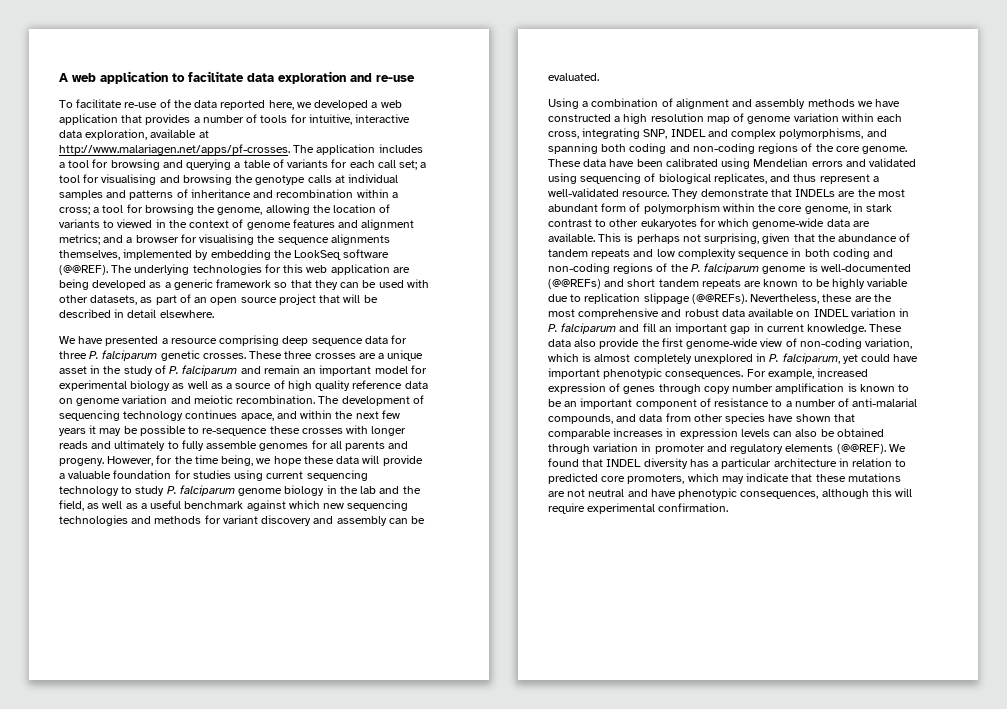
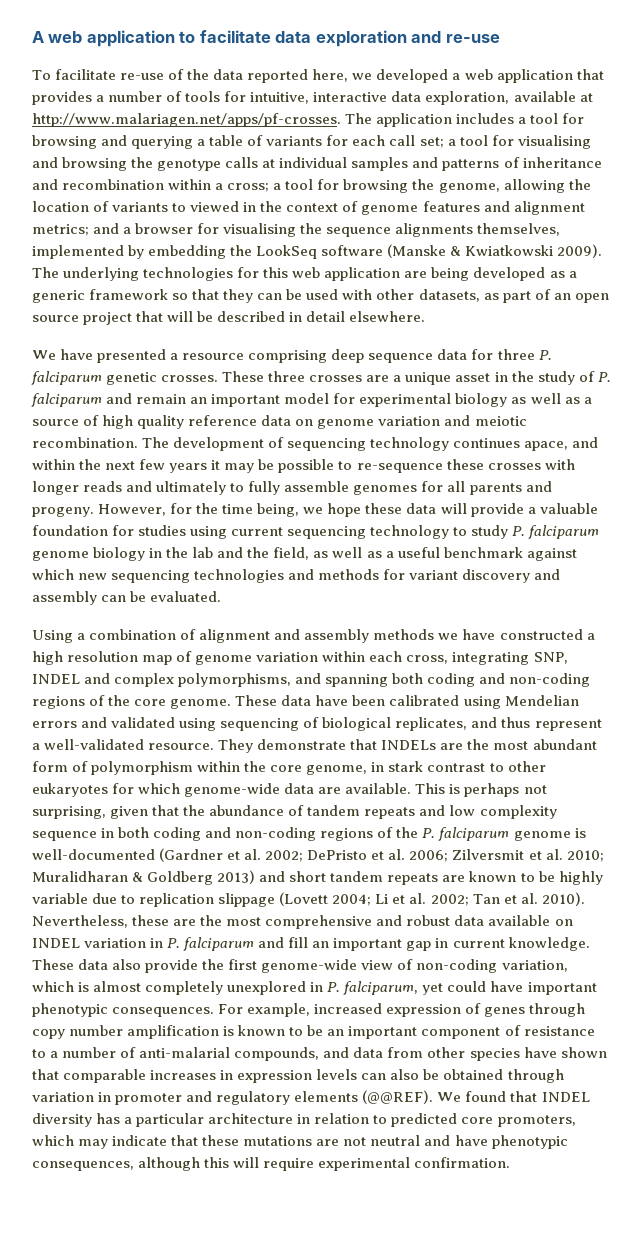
[59,265,108,275] (@@REF). -> [387,244,603,258] (Manske & Kwiatkowski 2009).
[548,279,601,289] (@@REFs) -> [159,848,604,862] [32,870,256,885] (Gardner et al. 2002; DePristo et al. 2006; Zilversmit et al. 2010; Muralidharan & Goldberg 2013)
[691,294,747,304] (@@REFs). -> [279,892,585,906] (Lovett 2004; Li et al. 2002; Tan et al. 2010).

